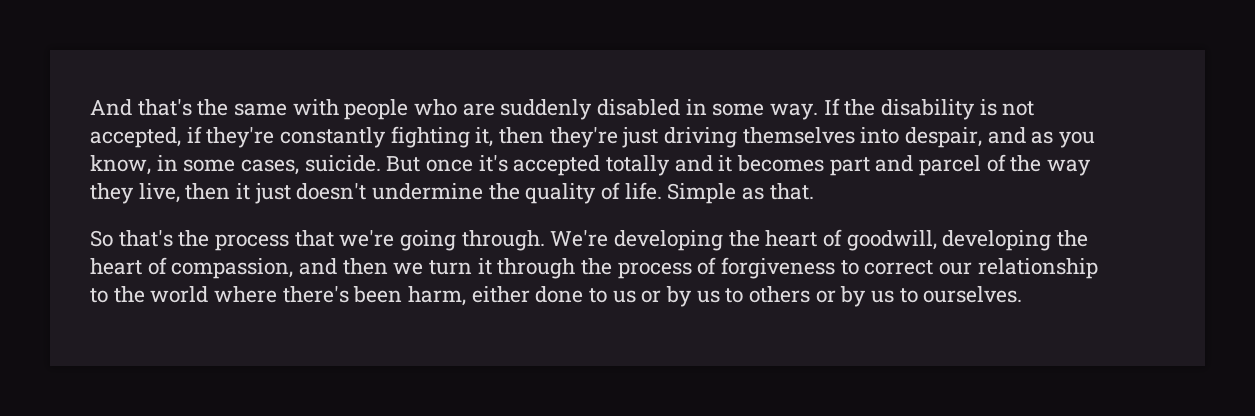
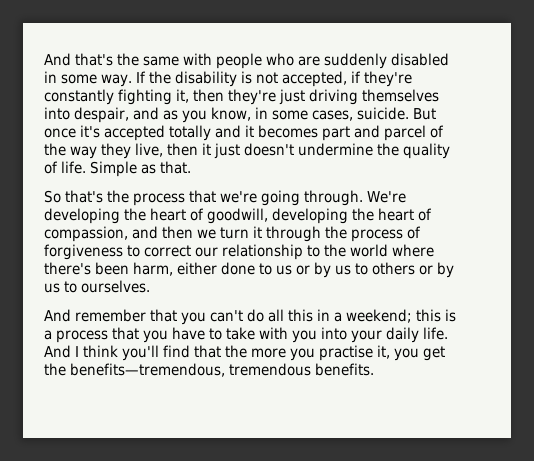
(1023, 294) none -> [44,309,456,325] [44,327,448,343] [44,345,445,361] [44,363,374,377] // And remember that you can't do all this in a weekend; this is a process that you have to take with you into your daily life. And I think you'll find that the more you practise it, you get the benefits—tremendous, tremendous benefits.

